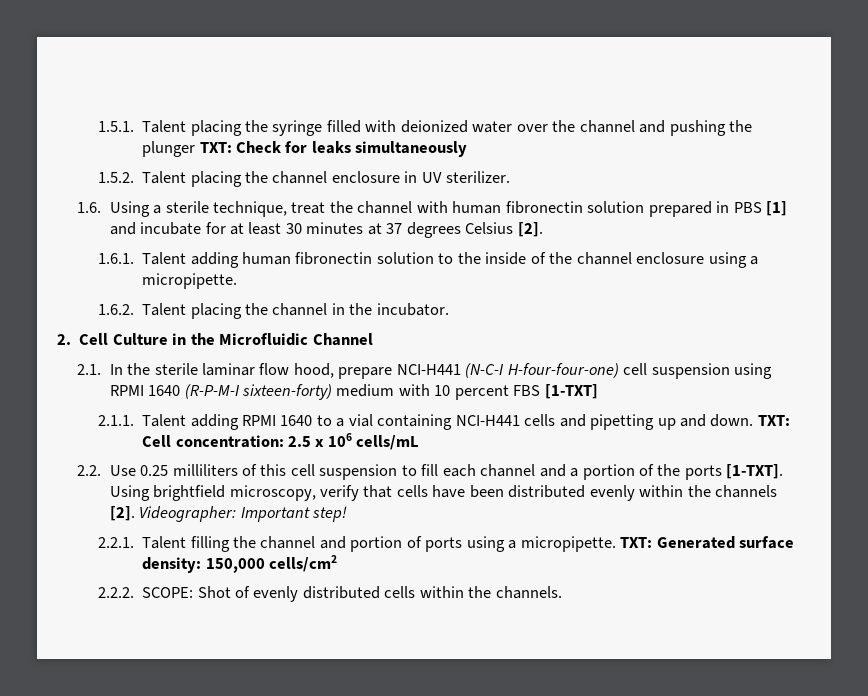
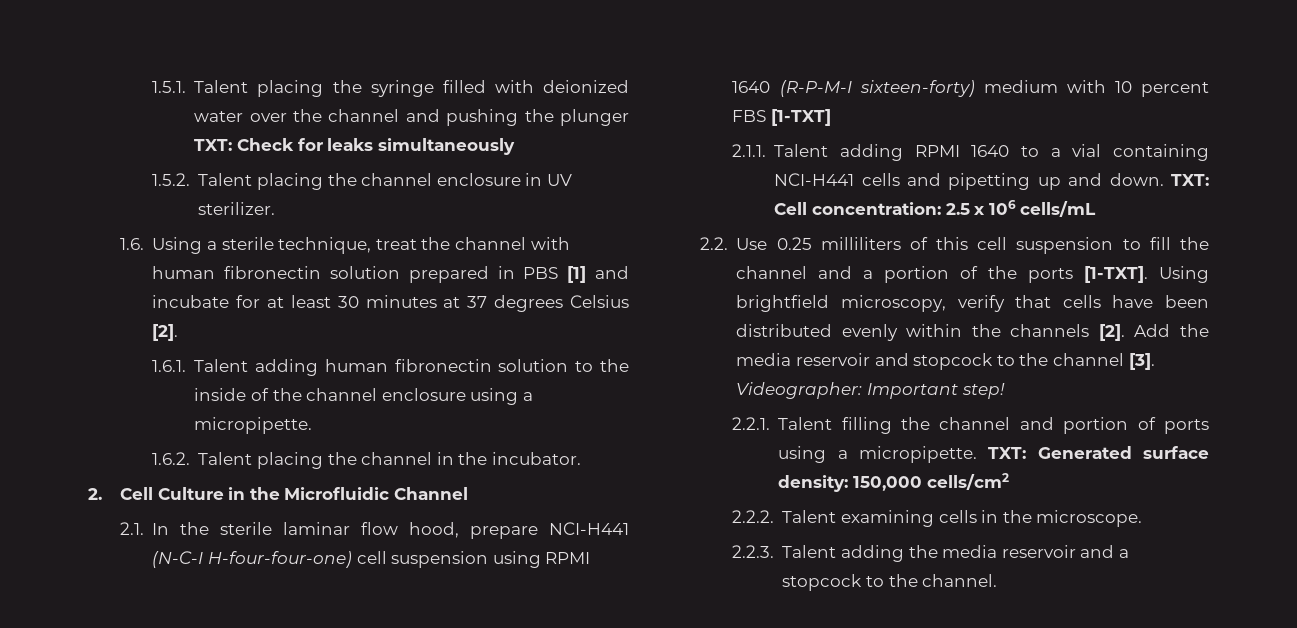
[442,464,476,477] each -> [1180,237,1209,250] the
(135, 513) none -> [1134,324,1209,337] [736,353,1155,370] Add the media reservoir and stopcock to the channel [3].
[142,586,562,602] SCOPE: Shot of evenly distributed cells within the channels. -> [782,510,1143,527] [731,545,1129,562] [782,574,998,591] Talent examining cells in the microscope. // 2.2.3. Talent adding the media reservoir and a stopcock to the channel.

